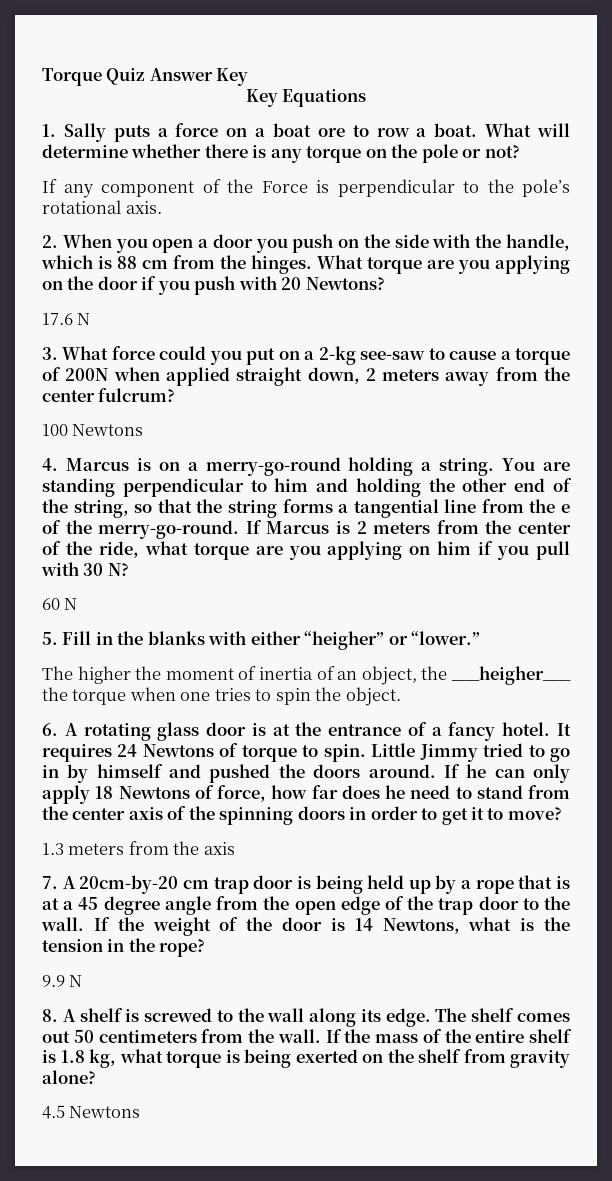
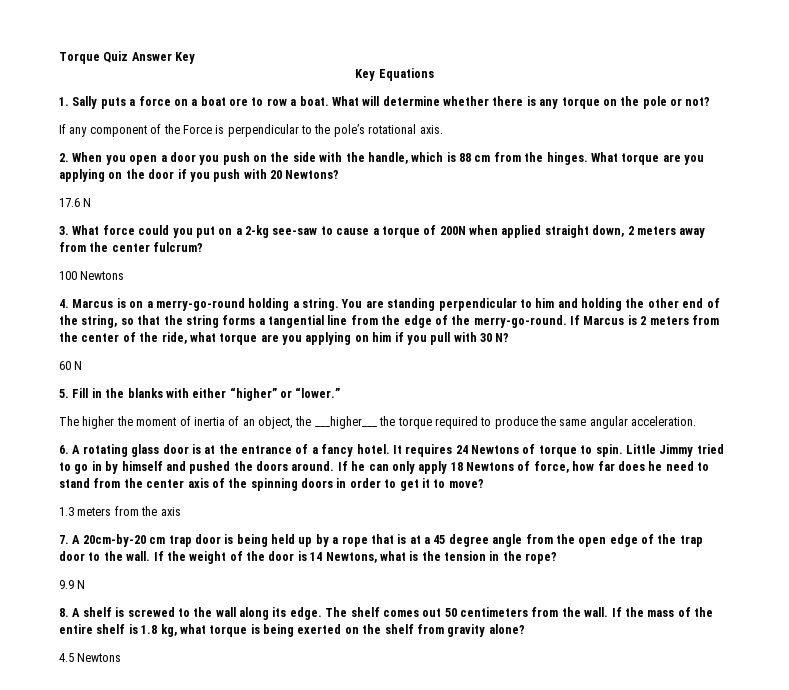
[560,504,570,513] e -> [403,315,432,328] edge
[304,631,385,650] “heigher” -> [229,387,277,401] “higher”
[451,666,572,685] ___heigher___ -> [314,416,377,429] ___higher___
[129,687,401,706] when one tries to spin the object. -> [434,416,697,429] required to produce the same angular acceleration.

